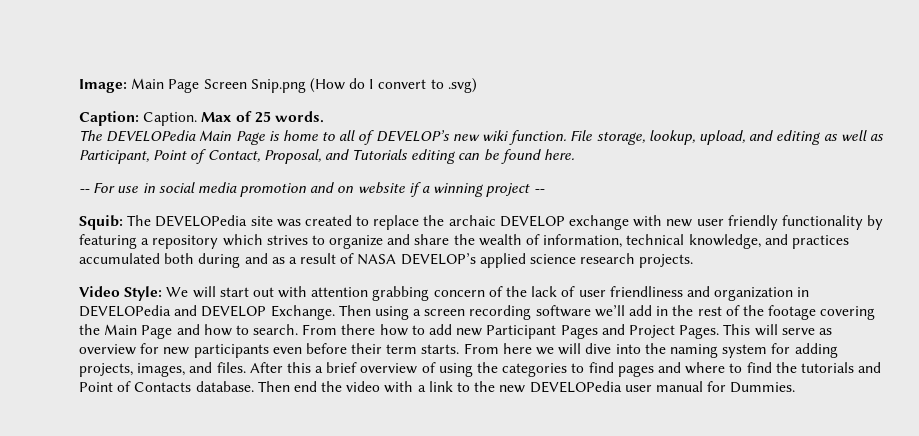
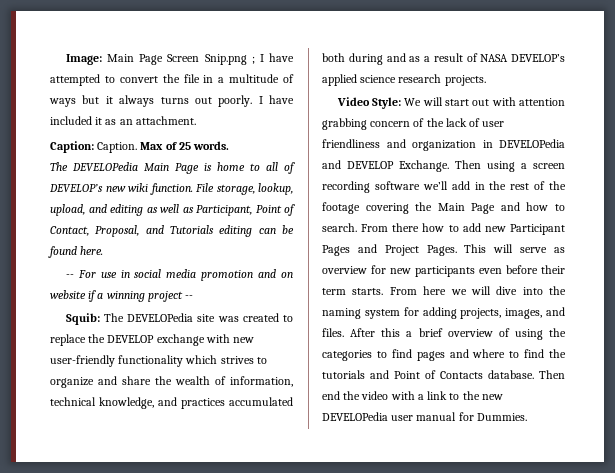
[309,78,477,93] (How do I convert to .svg) -> [251,53,295,64] [50,74,294,86] [49,95,294,107] [50,116,196,125] ; I have attempted to convert the file in a multitude of ways but it always turns out poorly. I have included it as an attachment.
[448,215,496,226] archaic -> (106, 338) none
[696,215,884,230] [79,234,219,249] user friendly functionality by featuring a repository -> [50,355,184,367] user-friendly functionality

